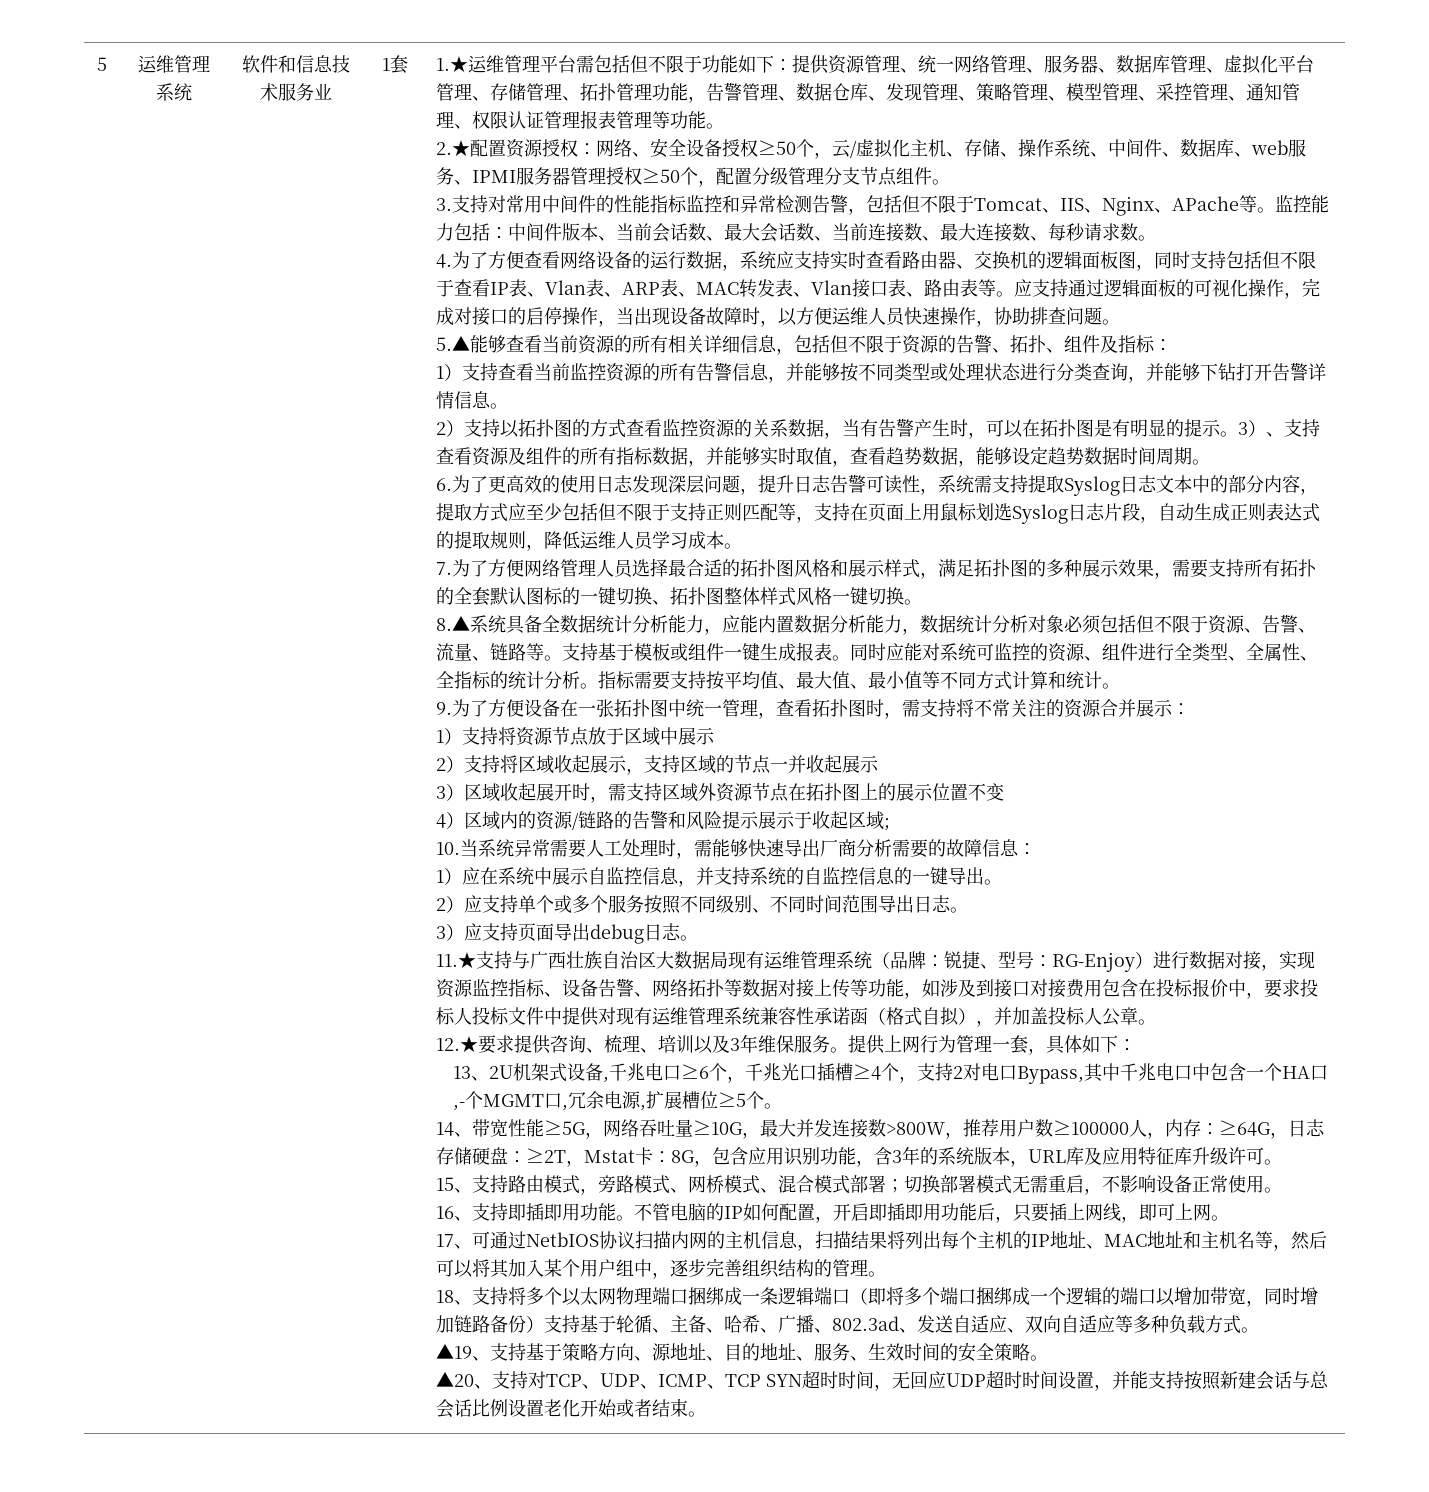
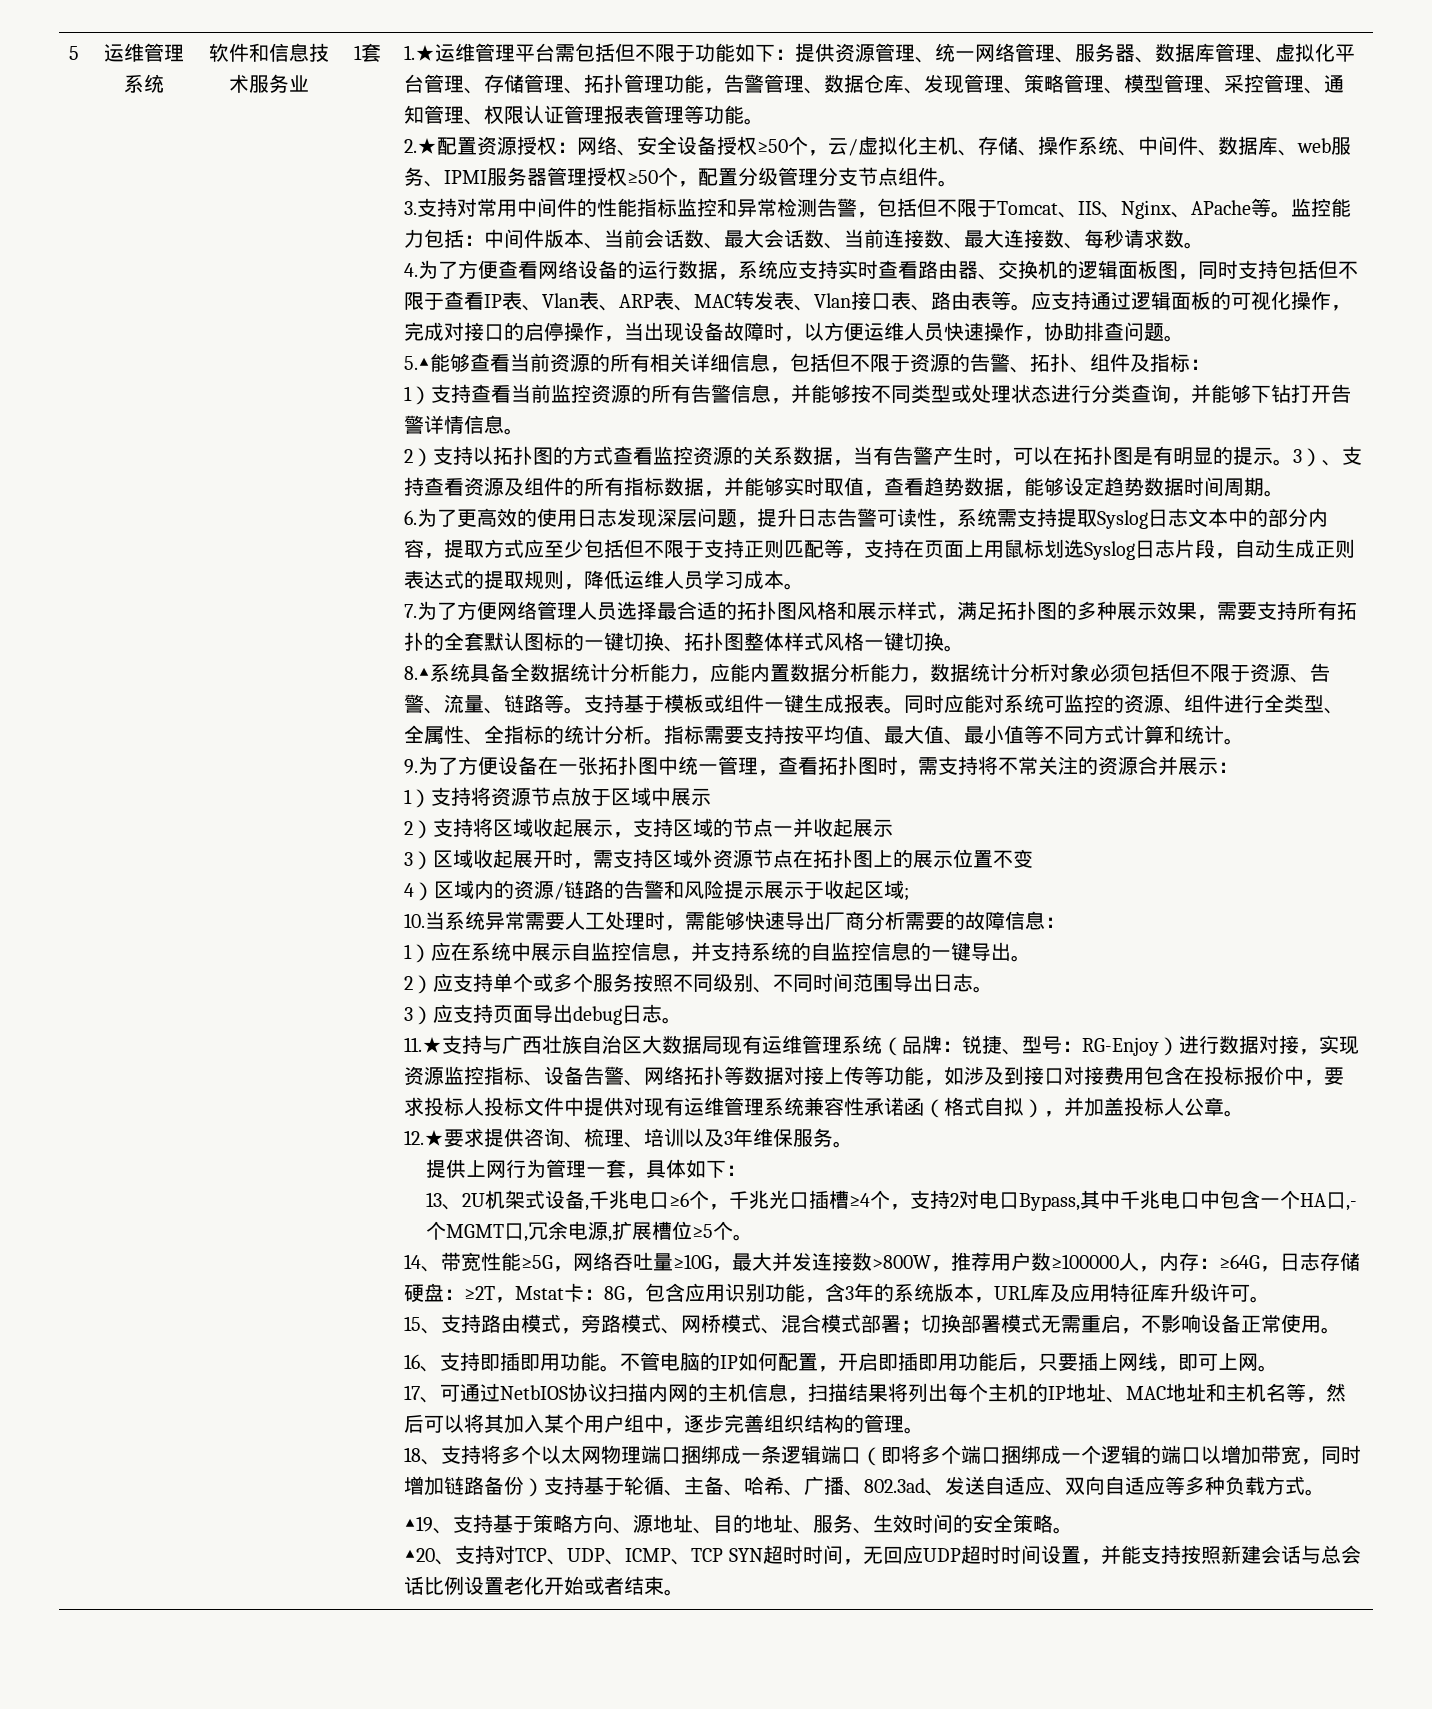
(849, 1050) none -> (854, 1144) //

